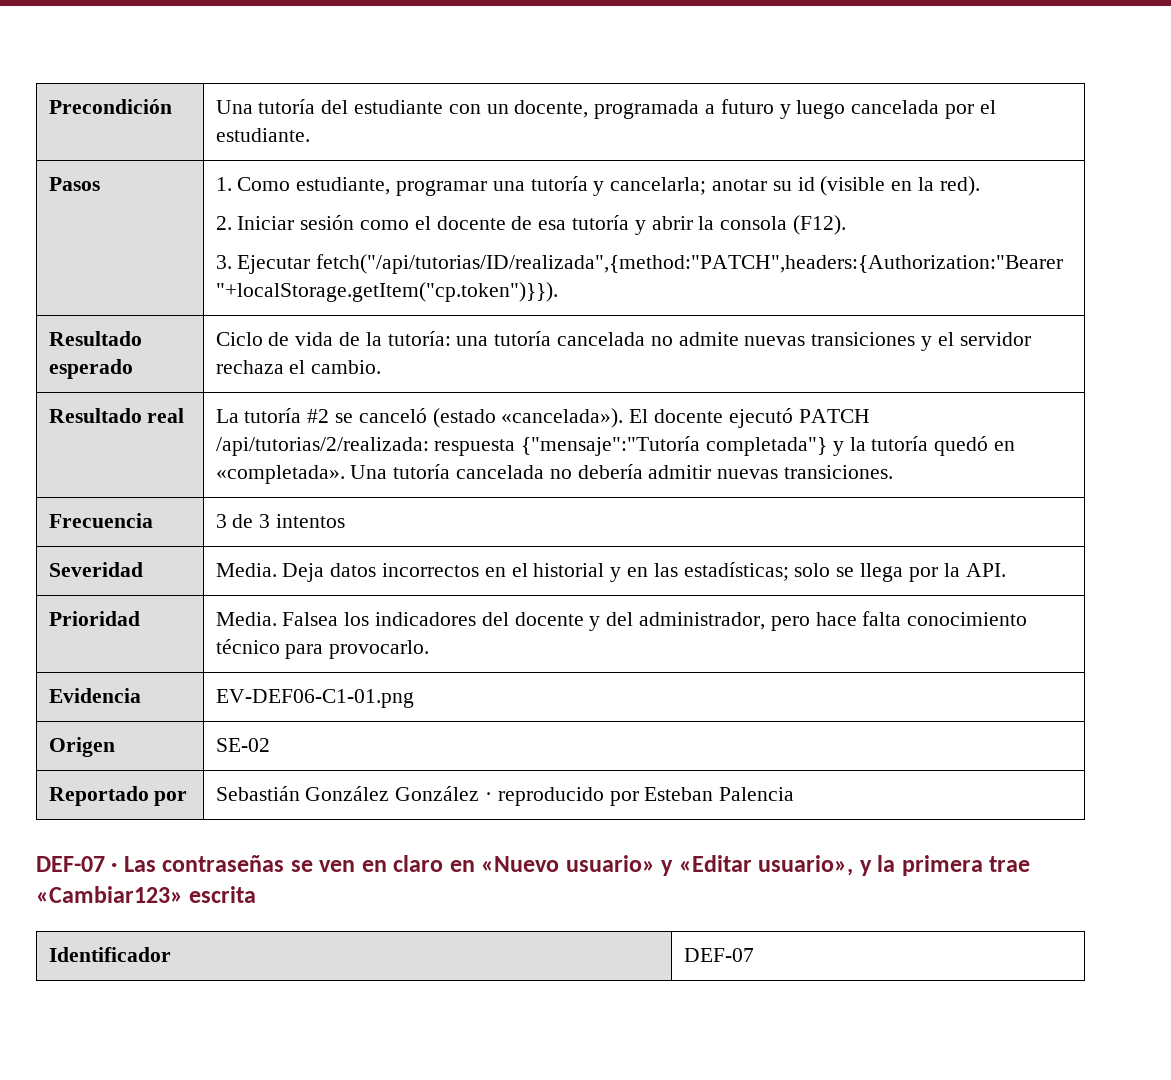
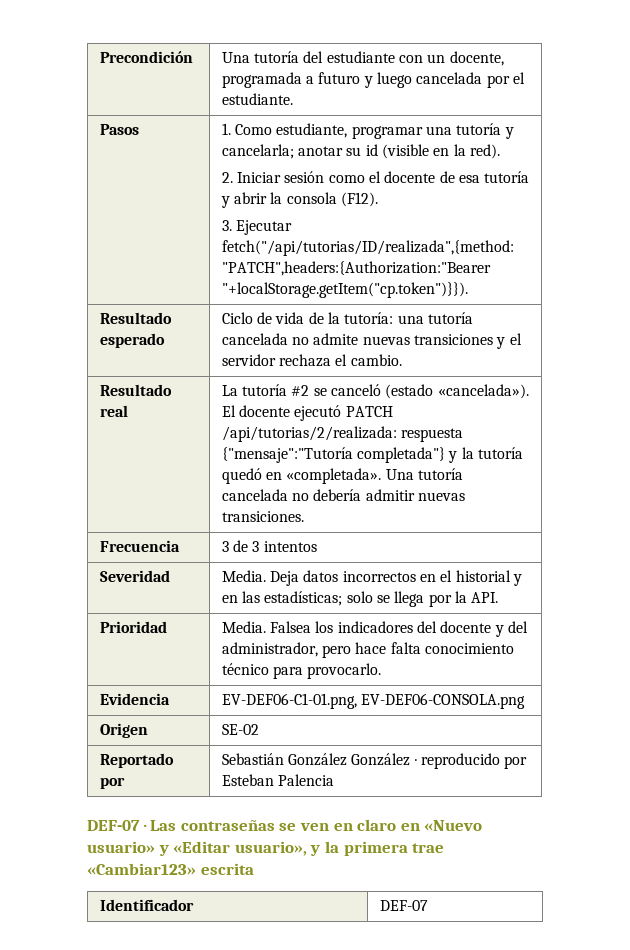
[215,689,414,708] EV-DEF06-C1-01.png -> [221,693,525,709] EV-DEF06-C1-01.png, EV-DEF06-CONSOLA.png

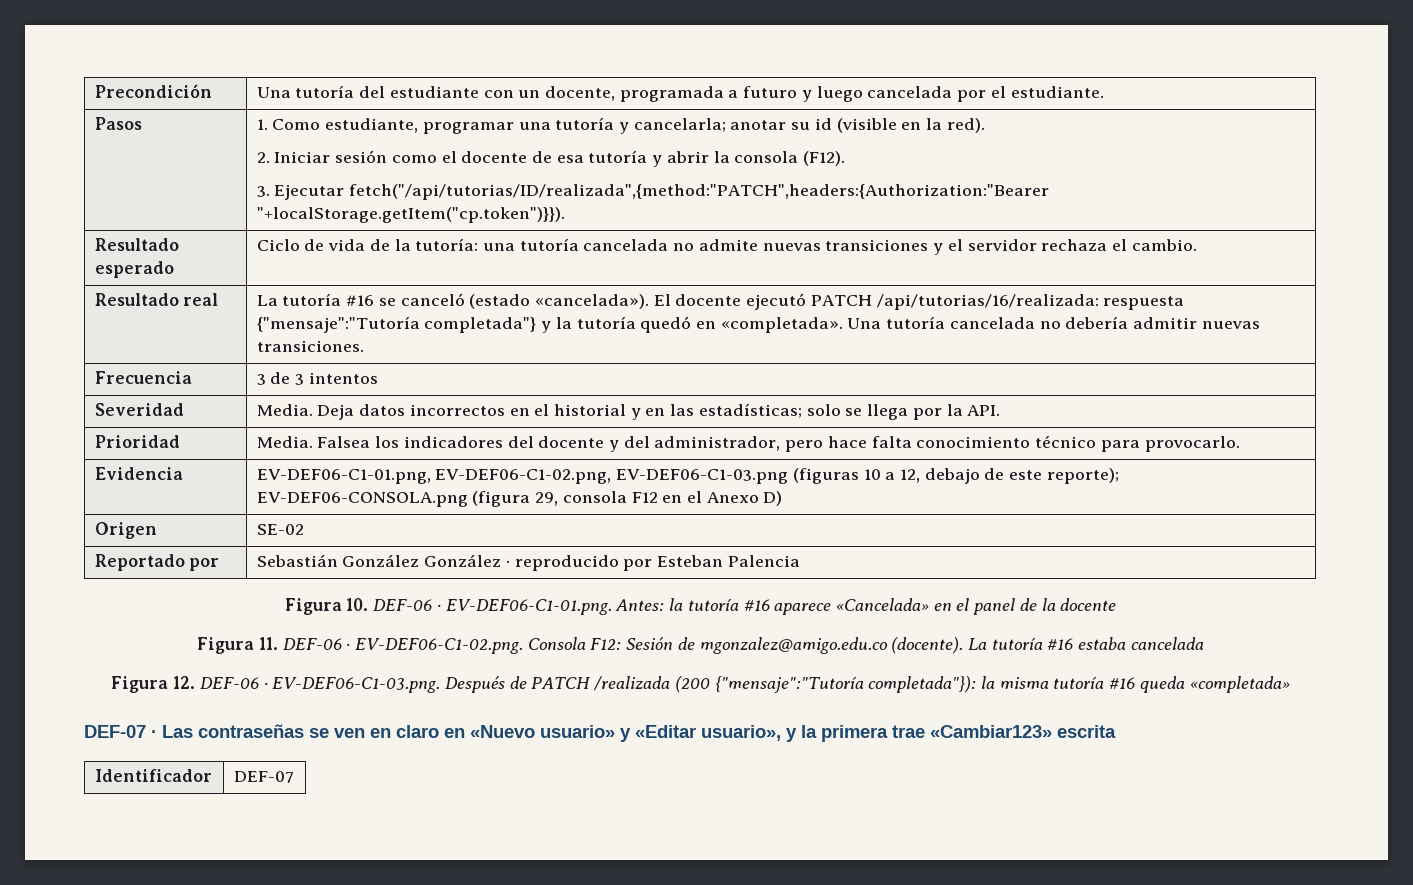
[291,385,310,396] #2 -> [346,295,375,306] #16
[221,426,397,442] /api/tutorias/2/realizada: -> [876,294,1099,310] /api/tutorias/16/realizada:
[360,693,525,709] EV-DEF06-CONSOLA.png -> [435,468,1119,484] [256,491,783,507] EV-DEF06-C1-02.png, EV-DEF06-C1-03.png (figuras 10 a 12, debajo de este reporte); EV-DEF06-CONSOLA.png (figura 29, consola F12 en el Anexo D)
(334, 780) none -> [284,598,1117,615] [197,637,1204,654] [111,676,1290,693] // Figura 10. DEF-06 · EV-DEF06-C1-01.png. Antes: la tutoría #16 aparece «Cancelada» en el panel de la docente // Figura 11. DEF-06 · EV-DEF06-C1-02.png. Consola F12: Sesión de mgonzalez@amigo.edu.co (docente). La tutoría #16 estaba cancelada // Figura 12. DEF-06 · EV-DEF06-C1-03.png. Después de PATCH /realizada (200 {"mensaje":"Tutoría completada"}): la misma tutoría #16 queda «completada»

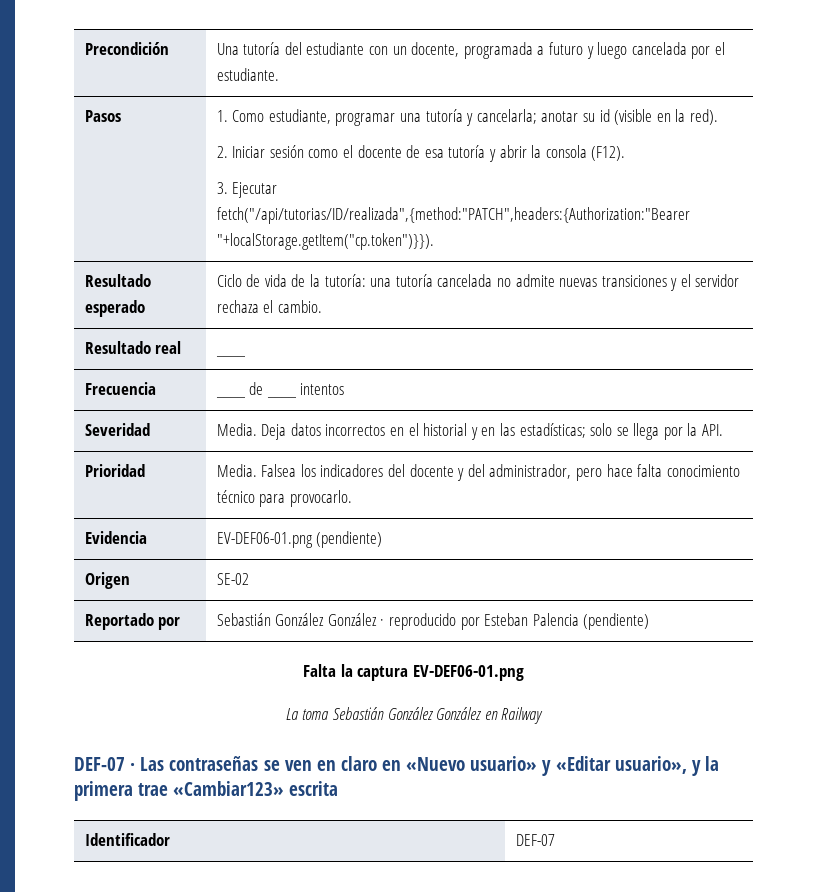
[256,293,1185,310] [256,316,1260,333] [256,340,364,352] [94,371,192,384] [256,372,305,385] La tutoría #16 se canceló (estado «cancelada»). El docente ejecutó PATCH /api/tutorias/16/realizada: respuesta {"mensaje":"Tutoría completada"} y la tutoría quedó en «completada». Una tutoría cancelada no debería admitir nuevas transiciones. // Frecuencia | 3 de 3 -> [215,354,246,357] [84,382,156,395] [215,395,246,398] [249,382,264,395] [266,395,297,398] ____ // Frecuencia | ____ de ____
[256,468,1119,484] [256,491,783,507] EV-DEF06-C1-01.png, EV-DEF06-C1-02.png, EV-DEF06-C1-03.png (figuras 10 a 12, debajo de este reporte); EV-DEF06-CONSOLA.png (figura 29, consola F12 en el Anexo D) -> [216,531,383,548] EV-DEF06-01.png (pendiente)
[284,598,1117,615] [197,637,1204,654] [111,676,1290,693] // Figura 10. DEF-06 · EV-DEF06-C1-01.png. Antes: la tutoría #16 aparece «Cancelada» en el panel de la docente // Figura 11. DEF-06 · EV-DEF06-C1-02.png. Consola F12: Sesión de mgonzalez@amigo.edu.co (docente). La tutoría #16 estaba cancelada // Figura 12. DEF-06 · EV-DEF06-C1-03.png. Después de PATCH /realizada (200 {"mensaje":"Tutoría completada"}): la misma tutoría #16 queda «completada» -> [583,613,650,630] [303,664,524,681] [285,707,544,724] (pendiente) // Falta la captura EV-DEF06-01.png // La toma Sebastián González González en Railway

